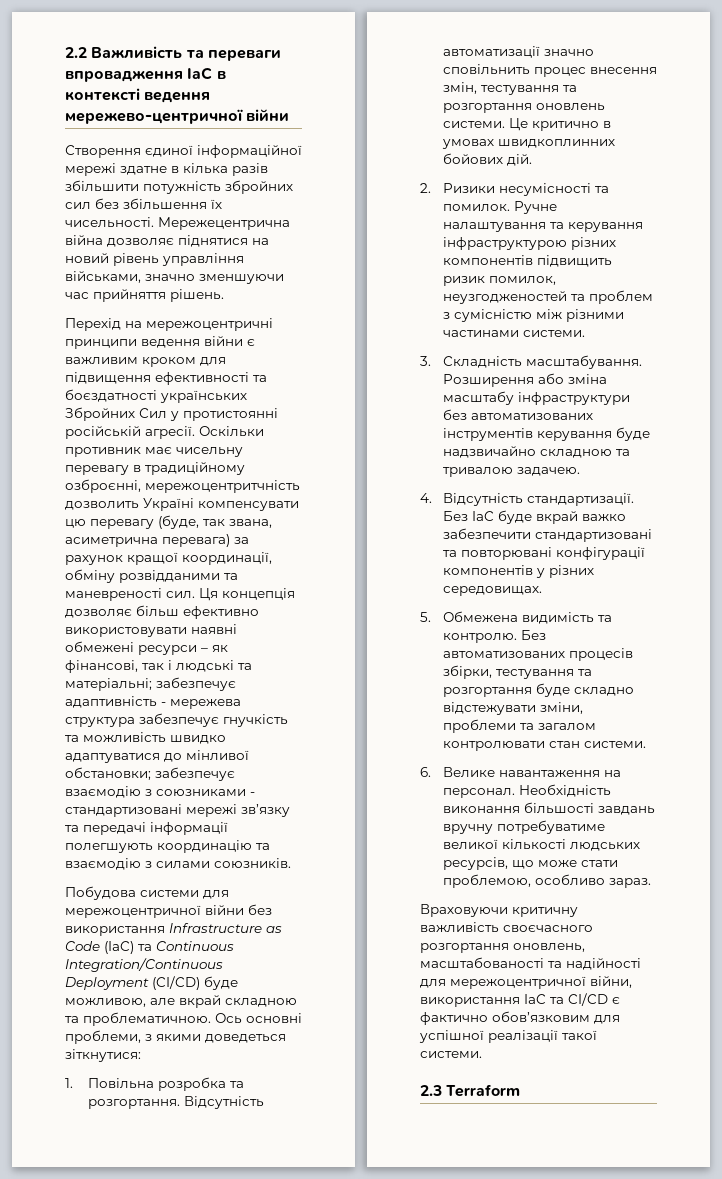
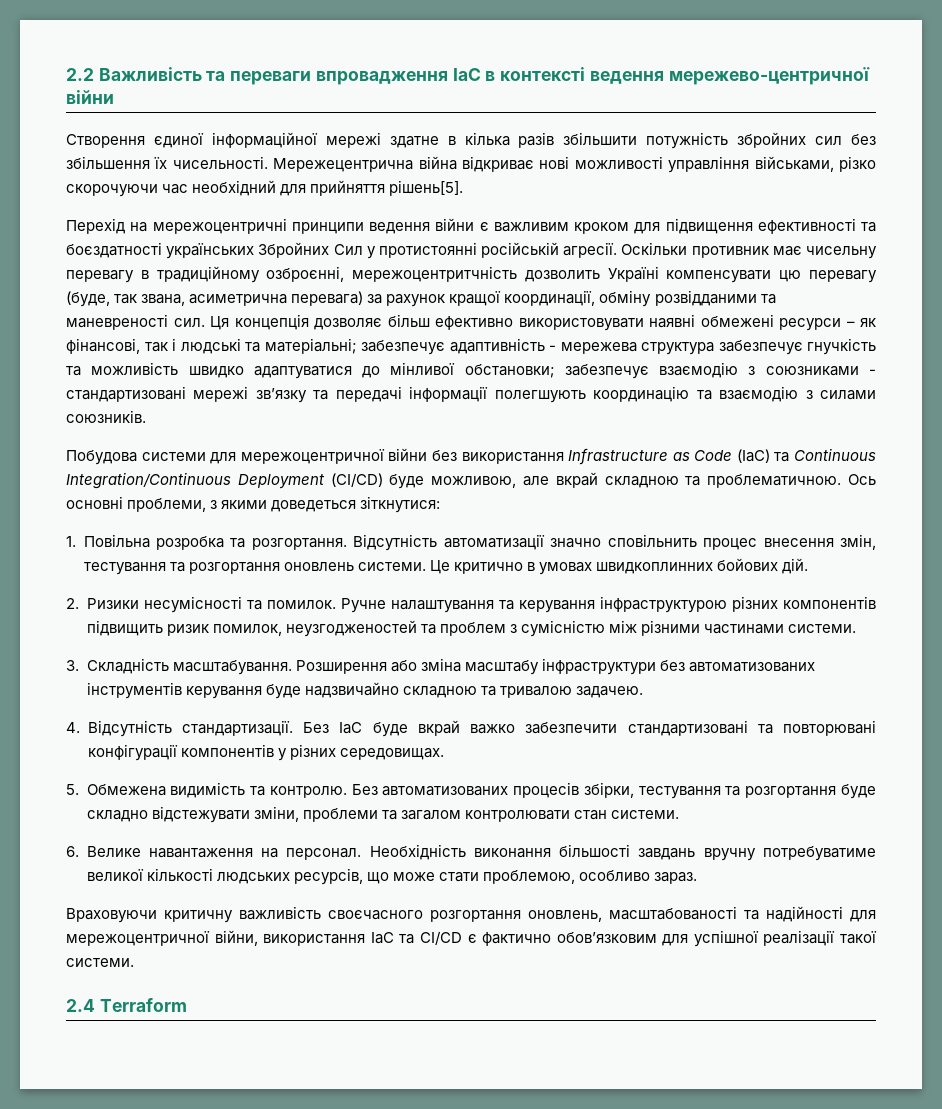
[107,235,269,247] [65,253,244,266] [65,271,284,284] [65,289,224,302] дозволяє піднятися на новий рівень управління військами, значно зменшуючи час прийняття рішень. -> [462,156,876,173] [66,180,464,197] відкриває нові можливості управління військами, різко скорочуючи час необхідний для прийняття рішень[5].
[420,1085,442,1096] 2.3 -> [66,999,95,1012] 2.4

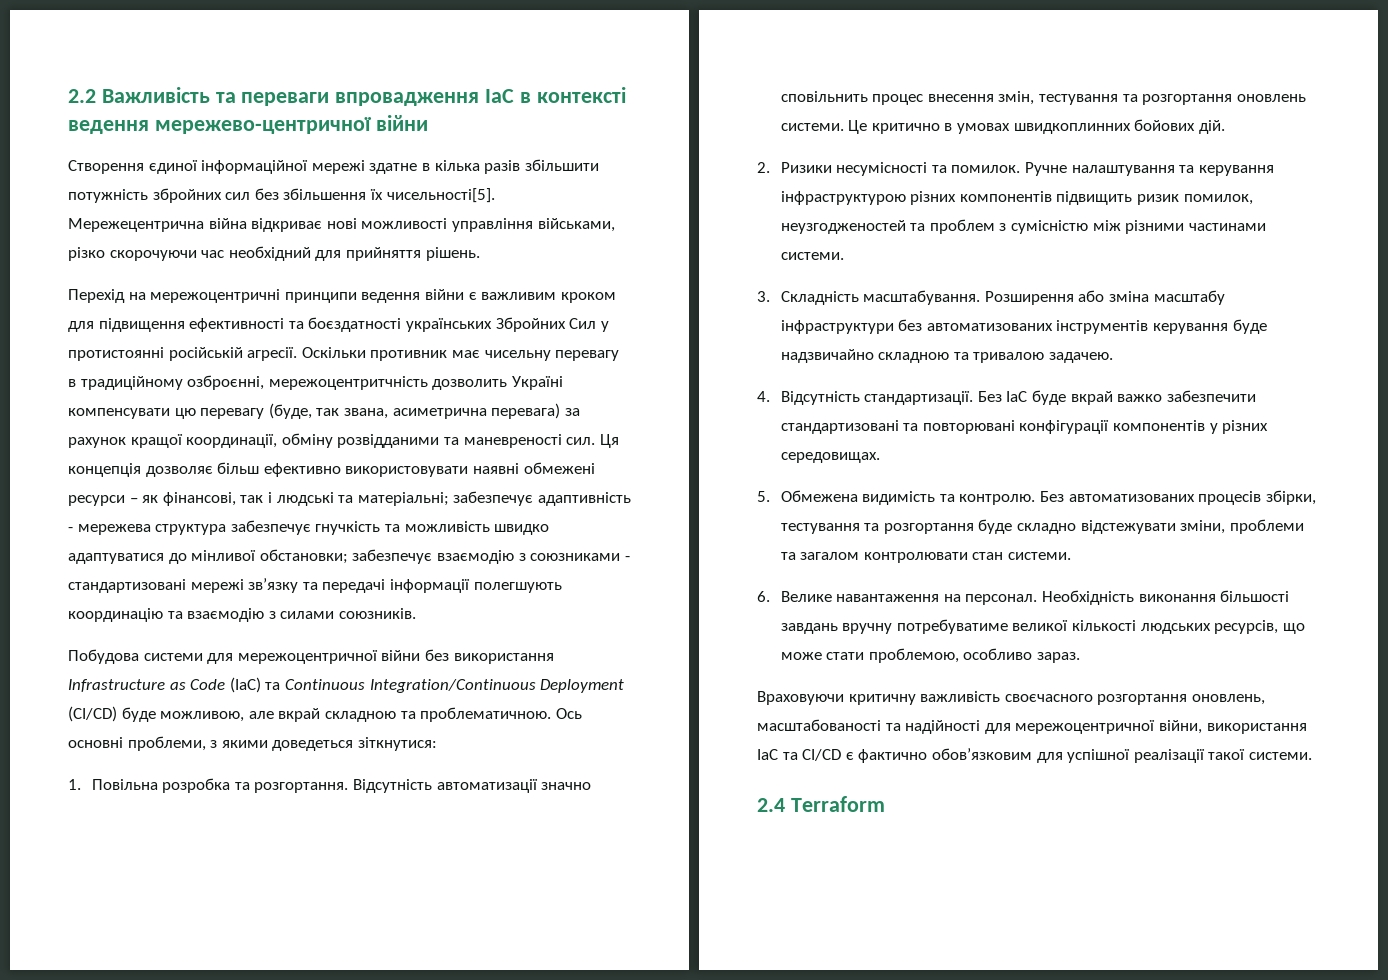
[172,156,268,169] чисельності. -> [386,188,495,203] чисельності[5].
[389,180,464,196] рішень[5]. -> [425,247,480,261] рішень.

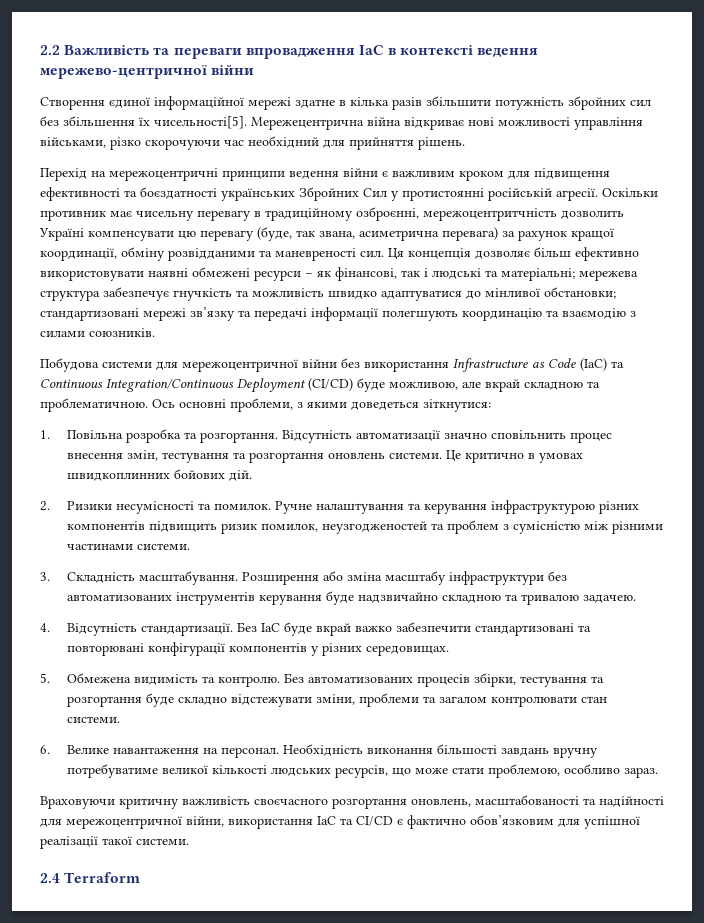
[453,491,631,506] [68,527,73,532] забезпечує адаптивність - -> (575, 274) none
[352,549,630,564] забезпечує взаємодію з союзниками - -> (616, 293) none

